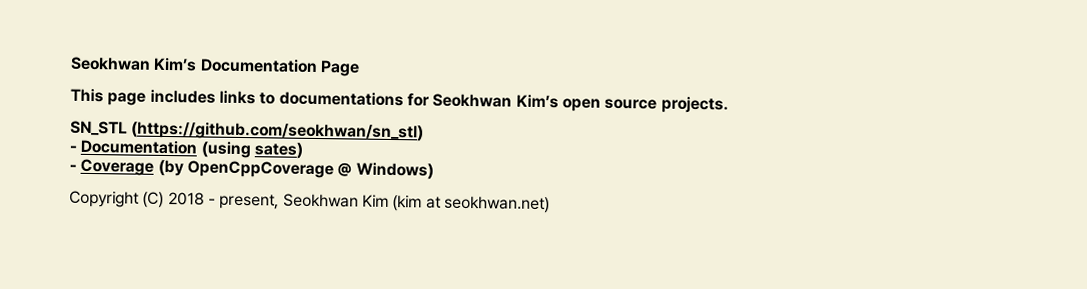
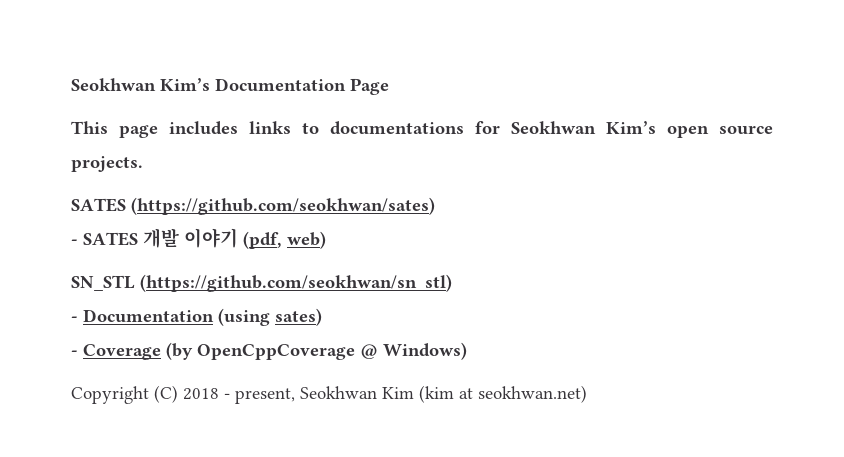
(729, 105) none -> [71,197,435,215] [71,228,326,249] // SATES (https://github.com/seokhwan/sates) // - SATES 개발 이야기 (pdf, web)

